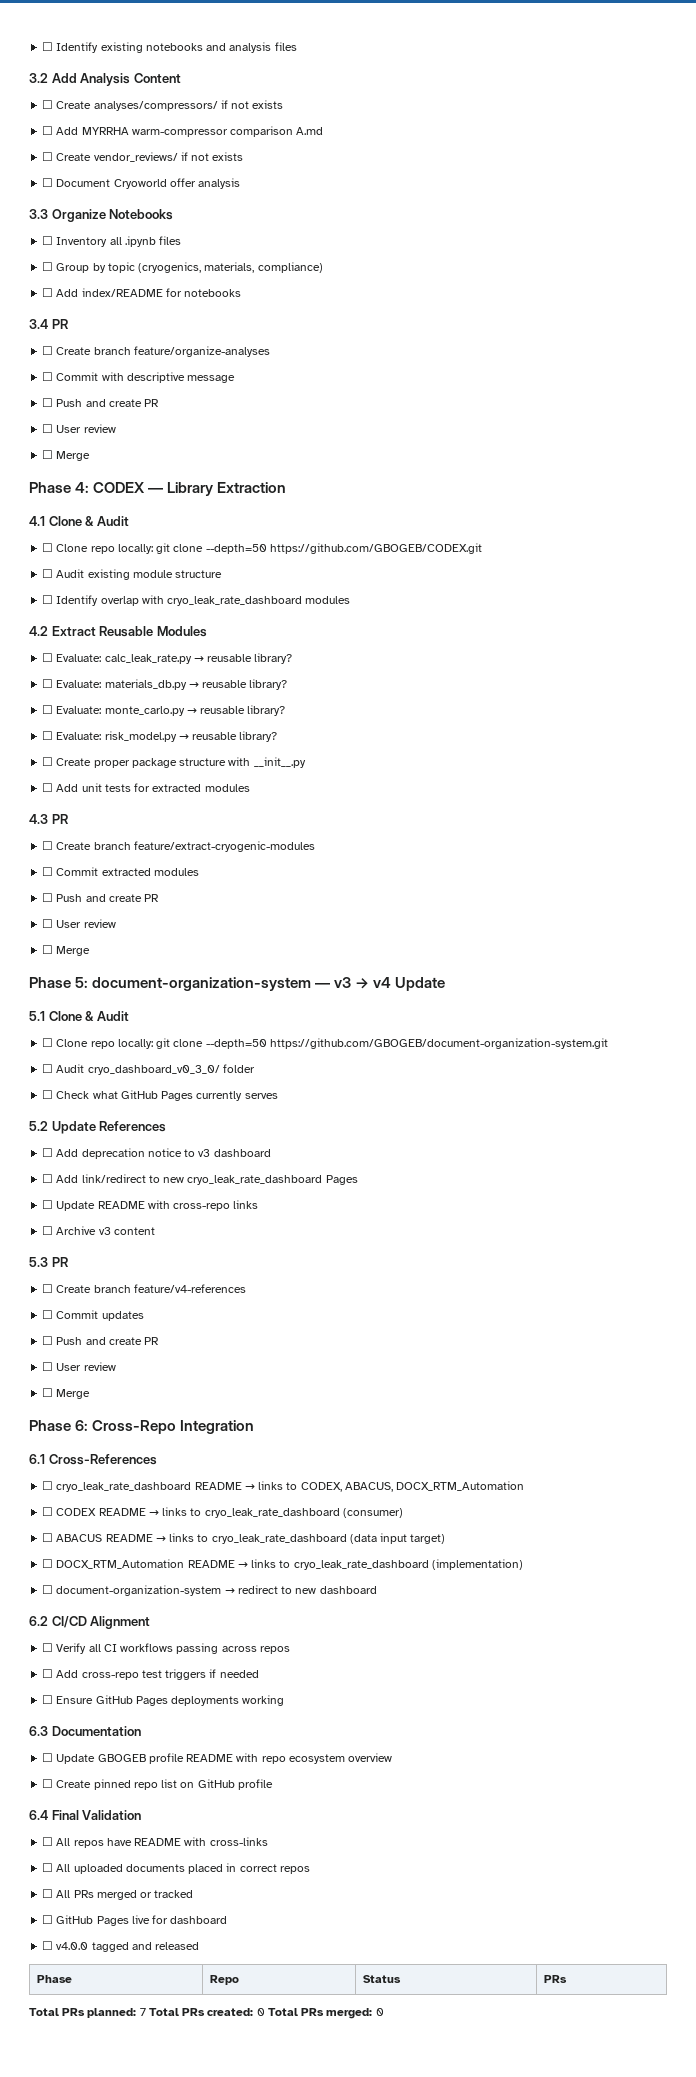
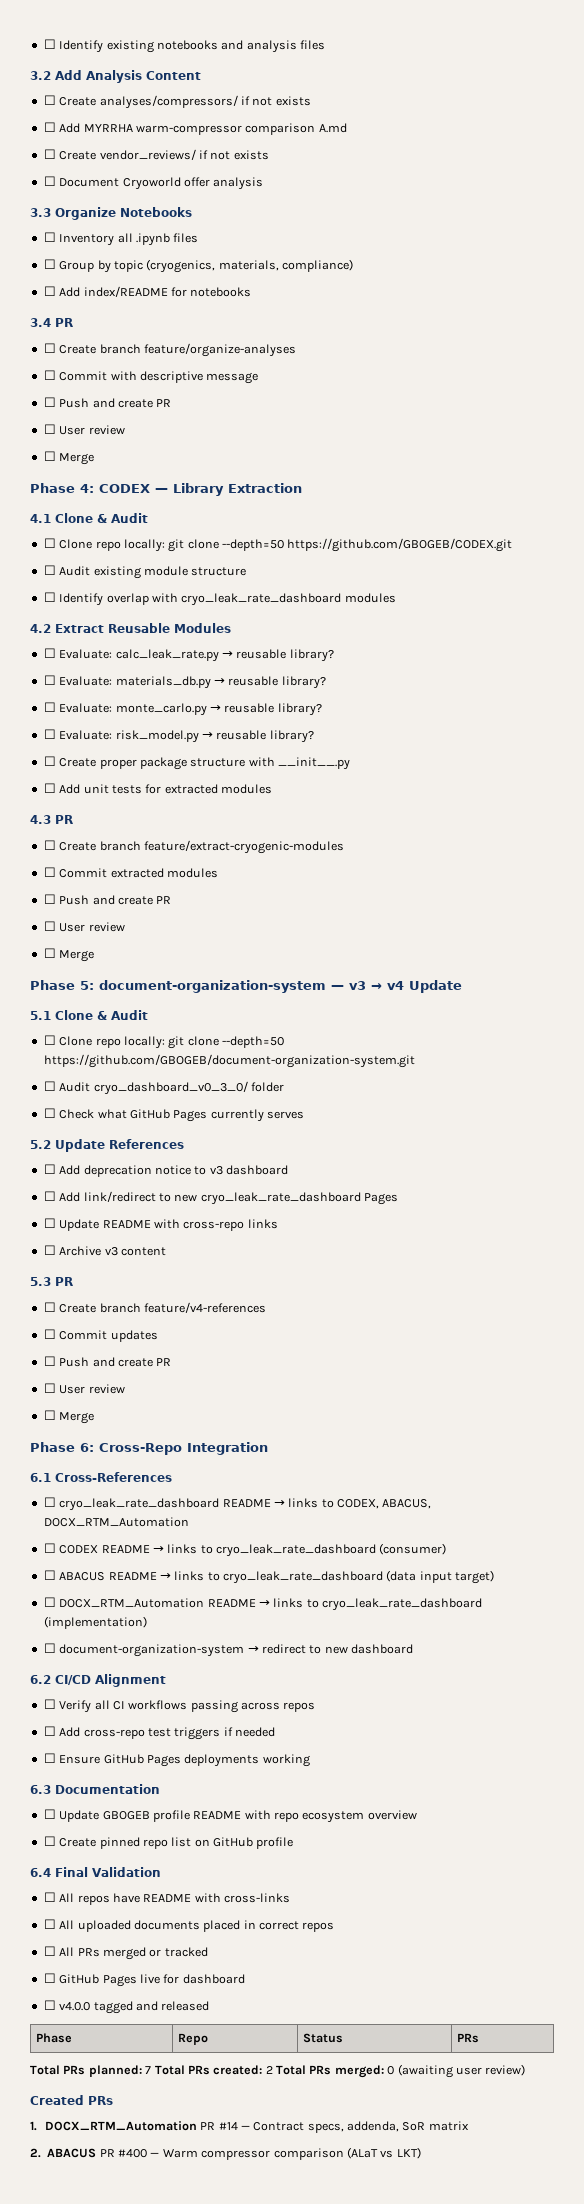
[256,2008,265,2016] 0 -> [265,2066,273,2074] 2
(384, 2012) none -> [397,2064,526,2078] [30,2095,113,2105] [30,2121,469,2133] [30,2147,421,2160] (awaiting user review) // Created PRs // 1. DOCX_RTM_Automation PR #14 — Contract specs, addenda, SoR matrix // 2. ABACUS PR #400 — Warm compressor comparison (ALaT vs LKT)

